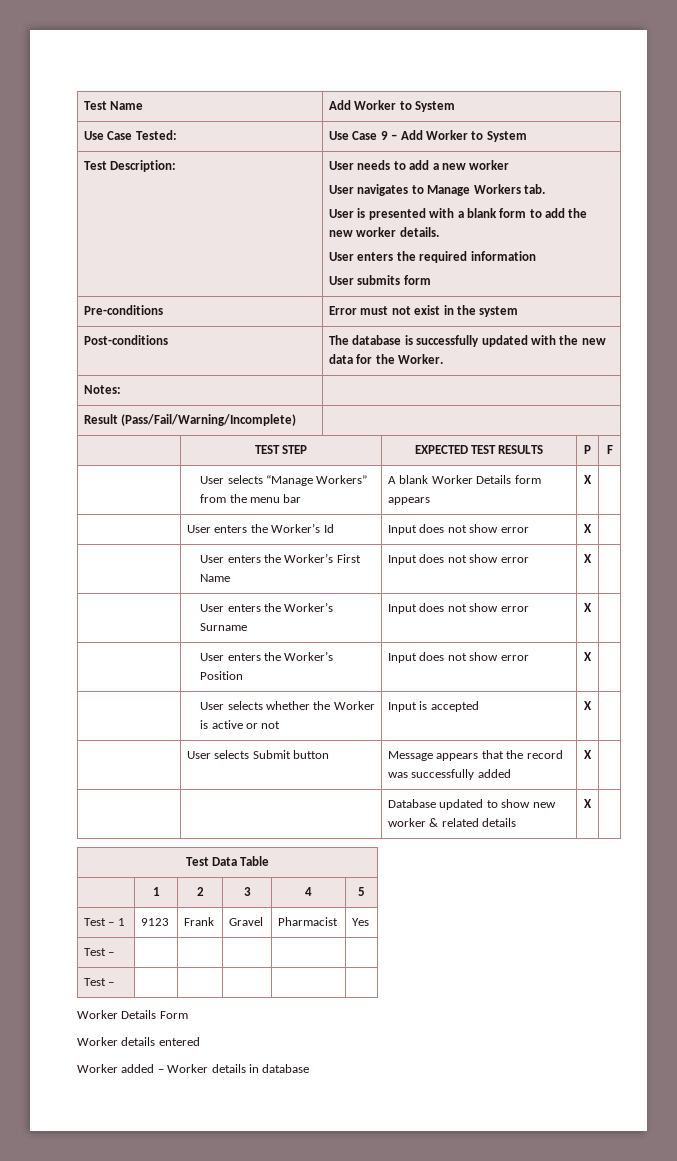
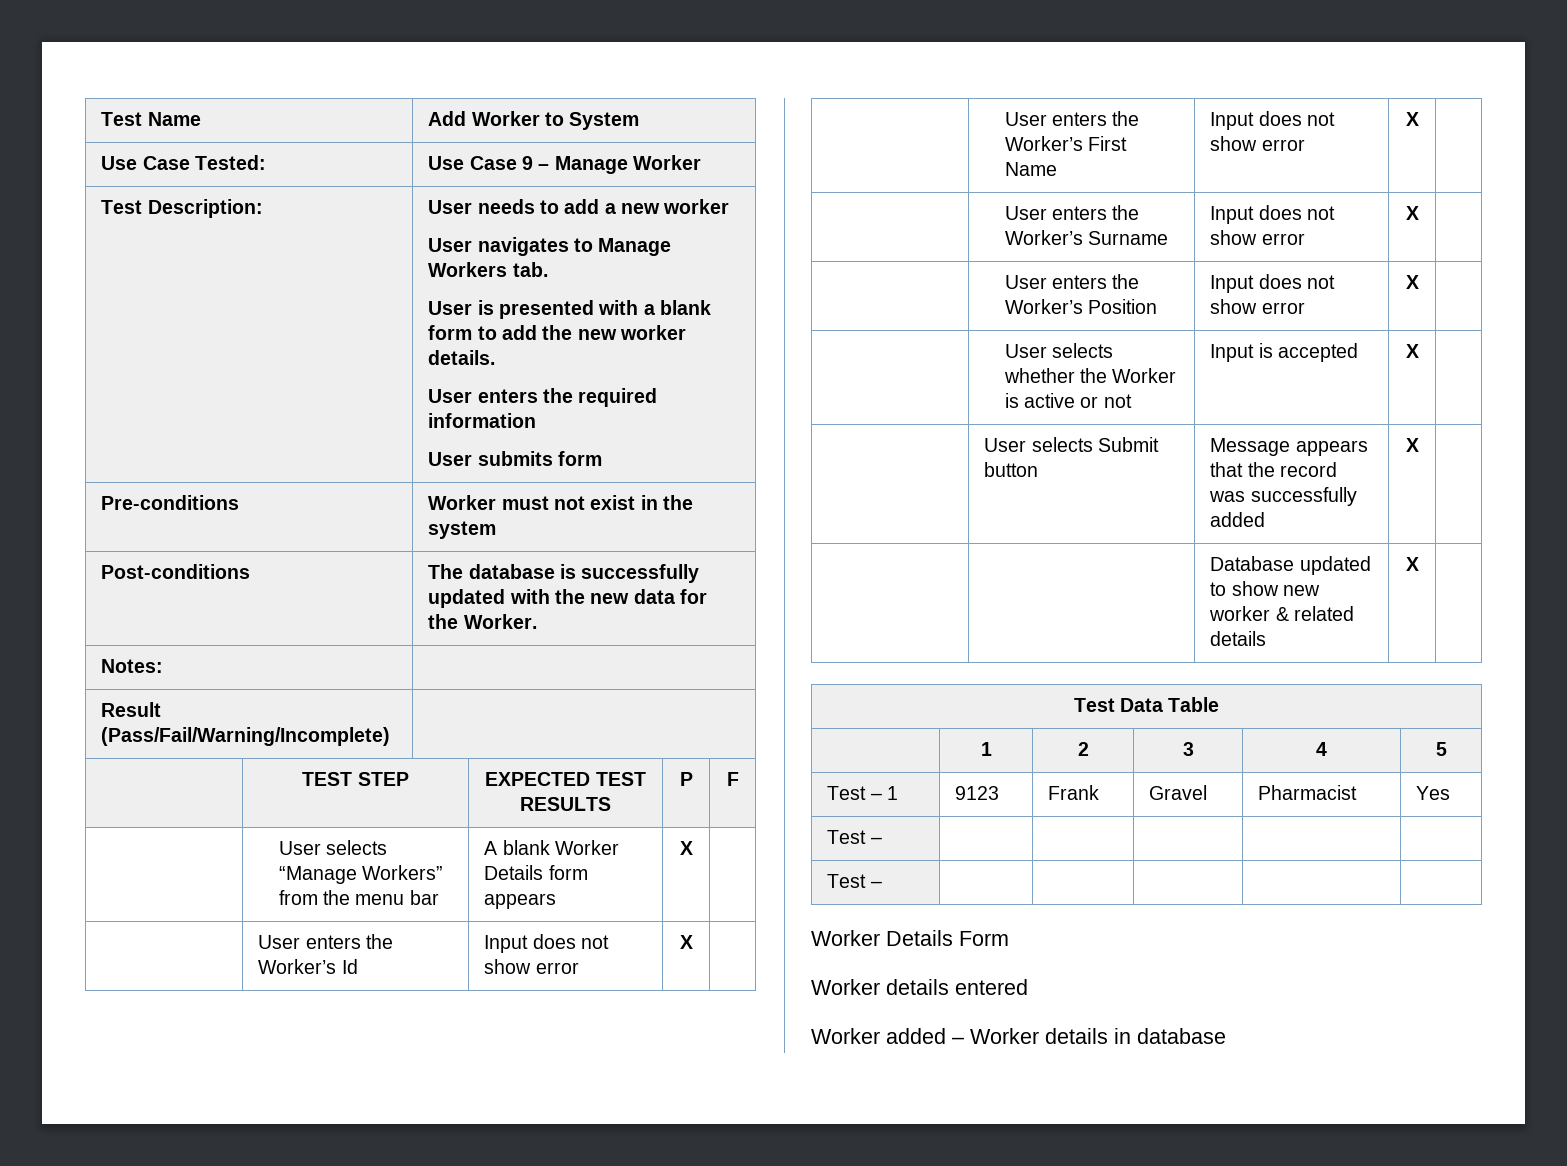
[400,130,527,142] Add Worker to System -> [554,155,701,174] Manage Worker
[329,306,358,315] Error -> [428,495,497,510] Worker

